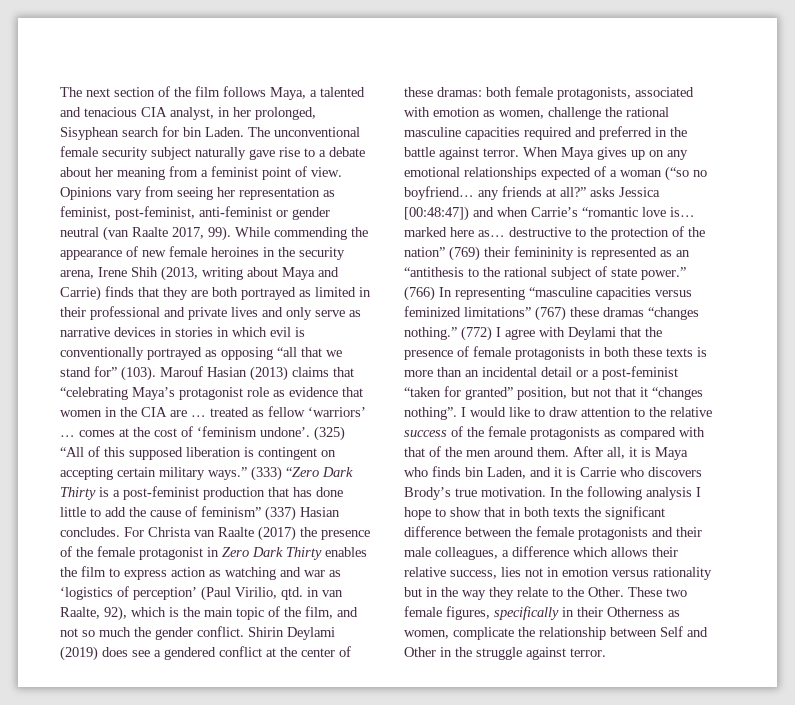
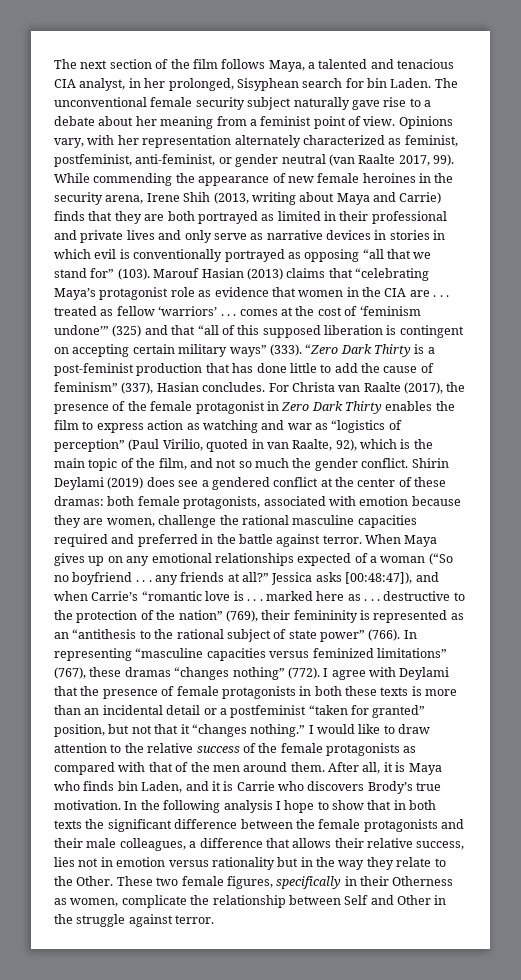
[116,186,335,200] [60,206,272,220] vary from seeing her representation as feminist, post-feminist, anti-feminist -> [54,135,458,148] [54,154,216,167] vary, with her representation alternately characterized as feminist, postfeminist, anti-feminist,
[191,415,206,417] … -> [433,295,449,297] . . .
[60,435,75,437] … -> [220,314,237,316] . . .
[260,426,345,441] [60,447,84,457] undone’. (325) “All -> [54,325,219,337] undone’” (325) and that “all
[208,466,282,481] ways.” (333) -> [229,344,302,357] ways” (333).
[265,506,296,521] (337) -> [121,382,154,394] (337),
[258,526,296,541] (2017) -> [404,382,443,394] (2017),
[60,586,197,600] ‘logistics of perception’ -> [331,420,402,433] [54,439,125,452] “logistics of perception”
[281,587,303,600] qtd. -> [206,439,249,452] quoted
[483,110,495,117] as -> [411,496,461,506] [54,515,104,528] because they are
[665,166,707,181] [404,186,474,200] (“so no boyfriend… -> [428,553,453,565] [54,572,152,585] (“So no boyfriend . . .
[590,187,660,197] [404,206,469,221] asks Jessica [00:48:47]) -> [271,572,413,585] Jessica asks [00:48:47]),
[670,207,695,217] [404,227,505,237] is… marked here as… -> [233,591,380,601] is . . . marked here as . . .
[449,246,480,261] (769) -> [225,610,258,622] (769),
[641,267,686,280] [404,286,435,301] power.” (766) -> [320,629,401,642] power” (766).
[535,306,566,321] (767) -> [54,667,86,679] (767),
[404,326,492,341] nothing.” (772) -> [232,667,320,680] nothing” (772).
[602,366,678,380] post-feminist -> [230,705,307,718] postfeminist
[404,407,457,420] nothing”. -> [250,724,306,737] nothing.”
[573,547,608,557] which -> [265,838,290,848] that

